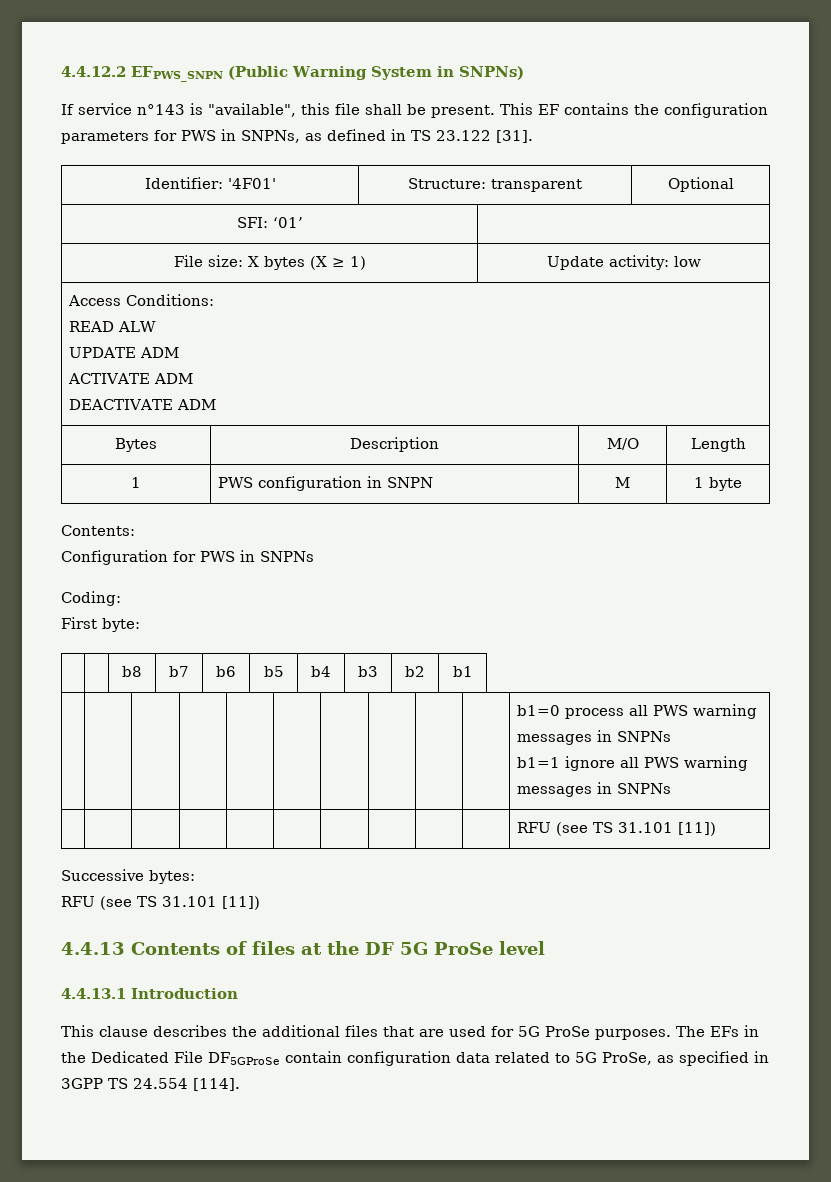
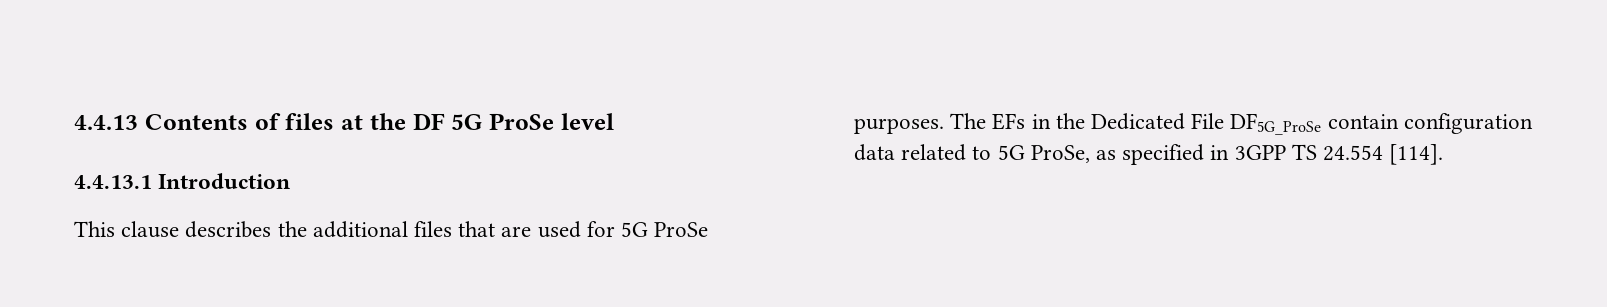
[61,66,524,82] [61,103,768,118] [61,129,533,144] [144,177,276,189] [408,178,582,192] [667,177,734,192] [236,217,303,228] [173,255,366,270] [546,255,701,270] [68,294,215,306] [69,321,157,332] [69,347,180,358] [68,373,194,384] [69,399,217,410] [115,438,157,452] [350,437,439,452] [606,438,639,450] [690,438,746,452] [131,477,141,488] [218,476,434,491] [615,477,630,488] [694,477,742,491] [61,525,135,536] [61,550,314,565] [61,591,121,606] [61,617,140,632] [122,666,142,677] [169,666,189,677] [216,666,236,677] [263,666,284,677] [311,666,331,677] [358,666,378,677] [405,666,425,677] [452,666,473,677] [517,704,758,719] [517,730,672,745] [517,756,749,771] [517,782,672,797] [517,822,717,836] [61,869,195,884] [61,896,260,910] 4.4.12.2 EFPWS_SNPN (Public Warning System in SNPNs) // If service n°143 is "available", this file shall be present. This EF contains the configuration parameters for PWS in SNPNs, as defined in TS 23.122 [31]. // Identifier: '4F01' | Structure: transparent | Optional // SFI: ‘01’ | // File size: X bytes (X ≥ 1) | Update activity: low // Access Conditions: // READ ALW // UPDATE ADM // ACTIVATE ADM // DEACTIVATE ADM // Bytes | Description | M/O | Length // 1 | PWS configuration in SNPN | M | 1 byte // Contents: // Configuration for PWS in SNPNs // Coding: // First byte: // | | b8 | b7 | b6 | b5 | b4 | b3 | b2 | b1 // | | | | | | | | | | b1=0 process all PWS warning messages in SNPNs // b1=1 ignore all PWS warning messages in SNPNs // | | | | | | | | | | RFU (see TS 31.101 [11]) // Successive bytes: // RFU (see TS 31.101 [11]) // -> (74, 122) none
[208,1052,280,1065] DF5GProSe -> [1230,113,1322,135] DF5G_ProSe

